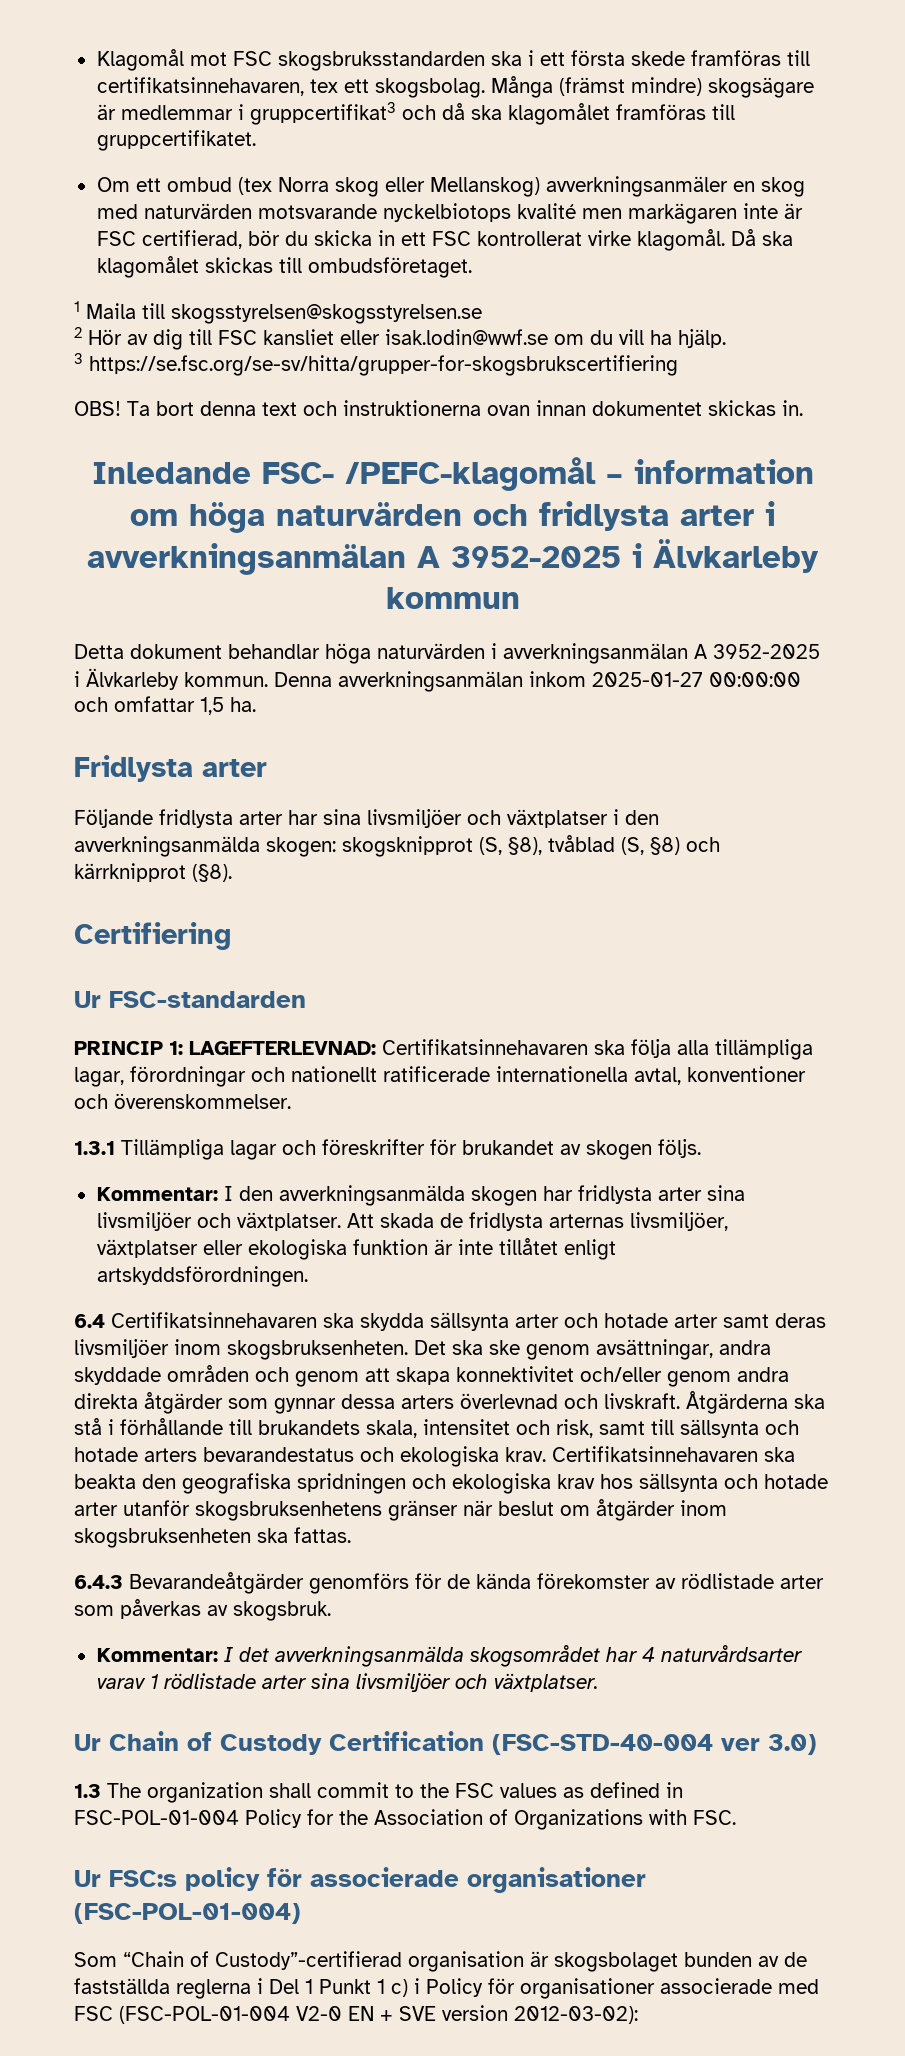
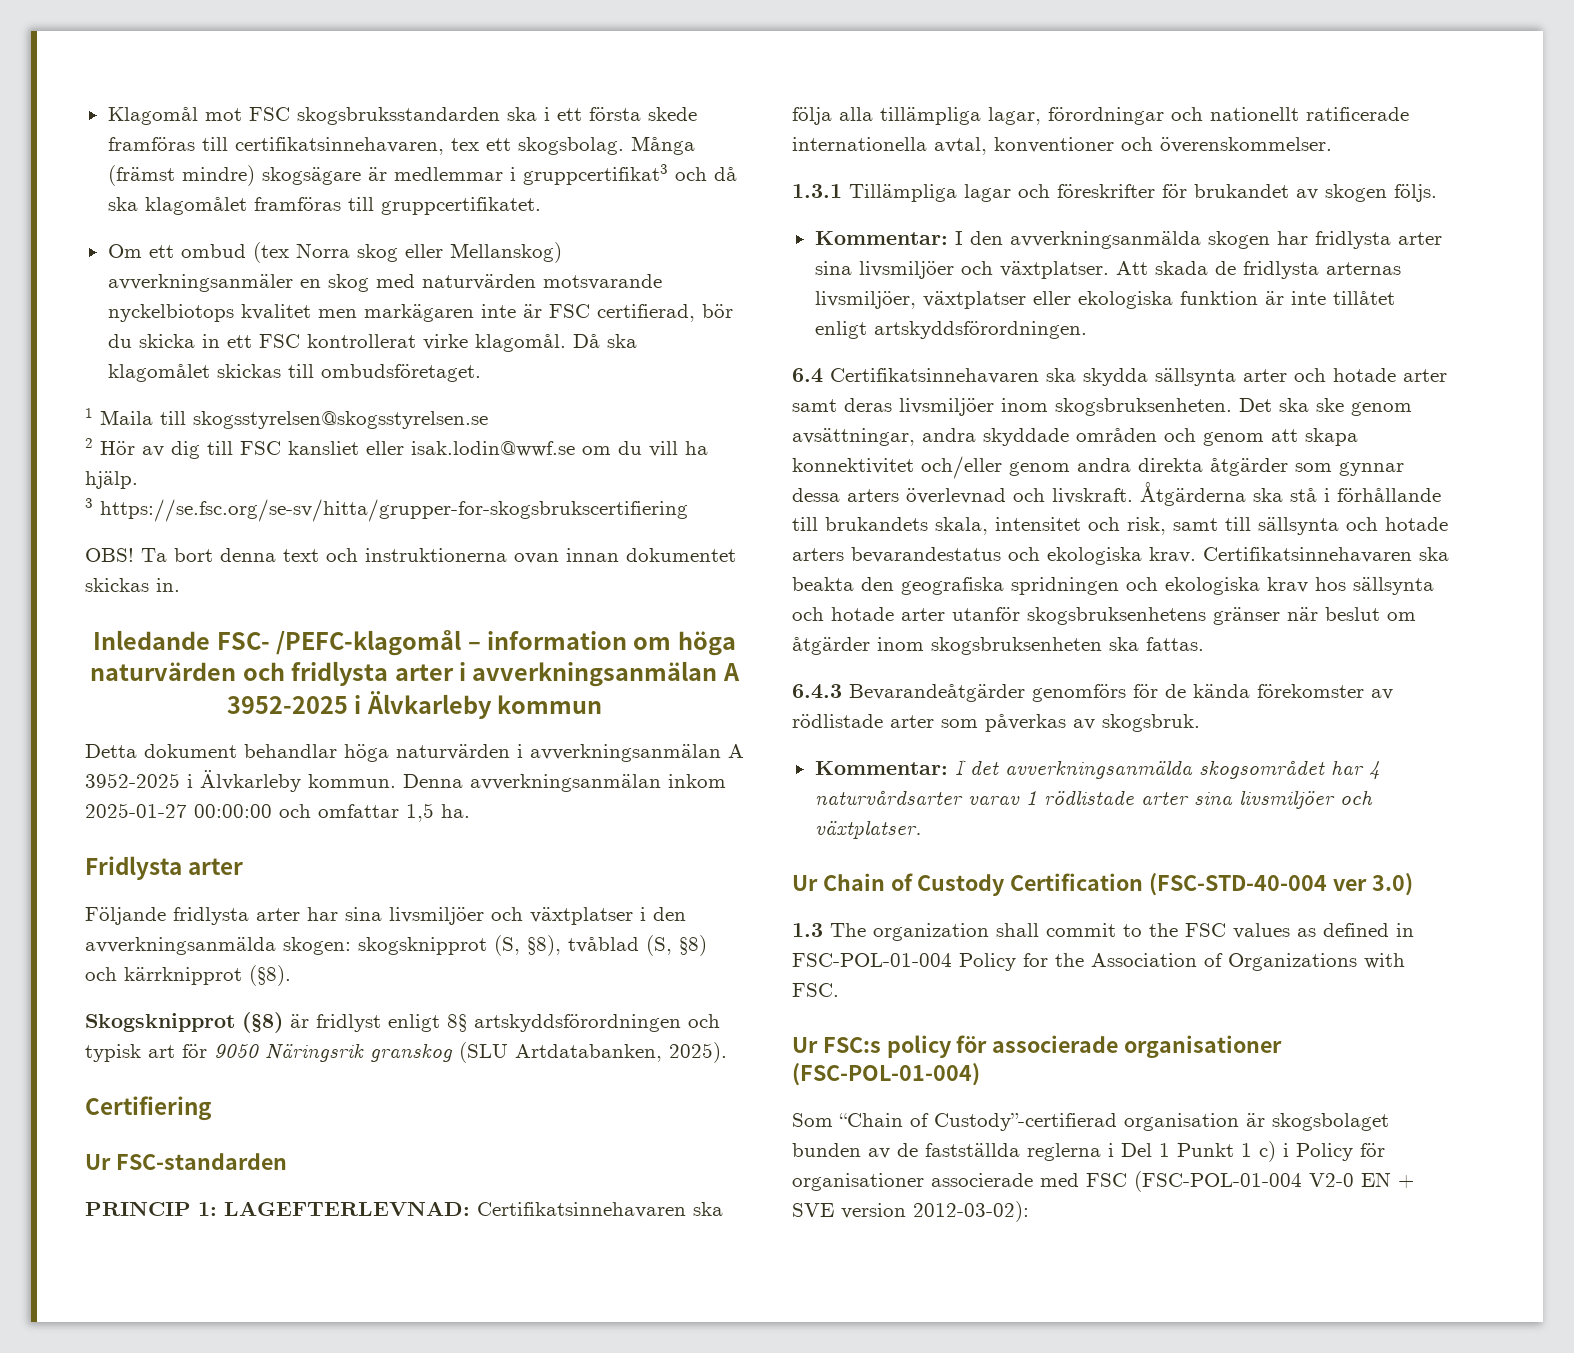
[516,203,576,219] kvalité -> [240,304,311,320] kvalitet
(232, 873) none -> [85,1012,720,1033] [85,1042,727,1063] // Skogsknipprot (§8) är fridlyst enligt 8§ artskyddsförordningen och typisk art för 9050 Näringsrik granskog (SLU Artdatabanken, 2025).

